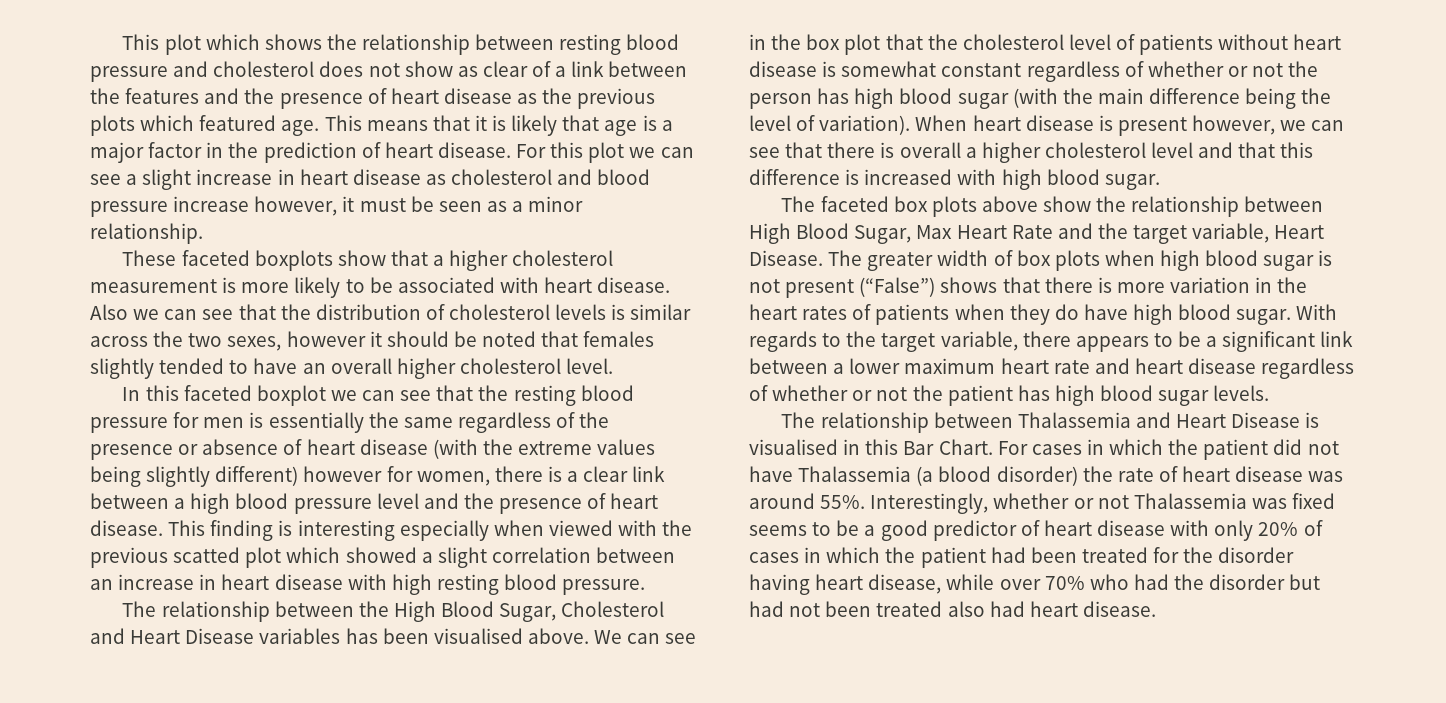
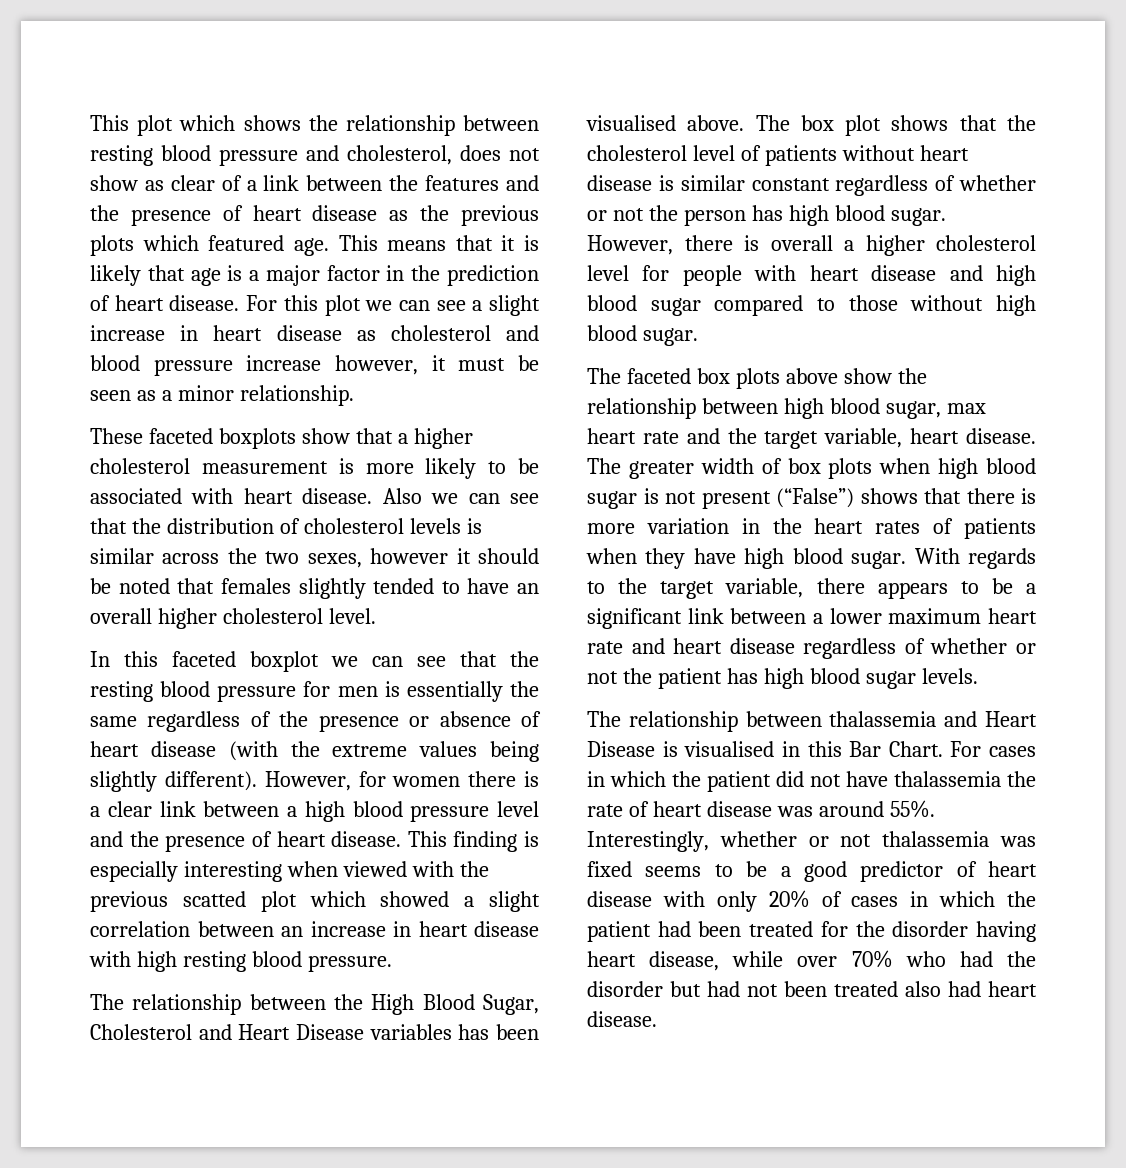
[213,61,315,77] cholesterol -> [347,145,452,165] cholesterol,
[215,466,490,486] different) however for women, -> [164,771,461,791] different). However, for women
[297,520,489,541] interesting especially -> [90,861,282,882] especially interesting
[594,630,697,644] [749,34,802,50] We can see in the -> [755,115,790,131] The
(881, 44) none -> [891,115,949,131] shows
[841,61,937,77] somewhat -> [680,175,745,191] similar
[957,88,1332,109] [749,115,1345,136] [749,142,823,158] sugar (with the main difference being the level of variation). When heart disease is present however, we can see that -> [890,208,946,226] [587,235,673,255] sugar. However,
[1198,142,1314,158] [749,169,997,185] and that this difference is increased with -> [642,265,1036,286] [587,295,984,316] for people with heart disease and high blood sugar compared to those without
[749,223,1053,244] High Blood Sugar, Max Heart Rate -> [783,398,986,419] [587,428,679,444] high blood sugar, max heart rate
[1274,225,1325,239] [749,250,823,266] Heart Disease. -> [910,428,1036,444] heart disease.
[1054,304,1079,320] do -> (686, 558) none
[1017,412,1131,428] Thalassemia -> [829,711,937,727] thalassemia
[798,466,1078,486] Thalassemia (a blood disorder) -> [894,771,1001,787] thalassemia
[1133,493,1247,509] Thalassemia -> [882,831,990,847] thalassemia

